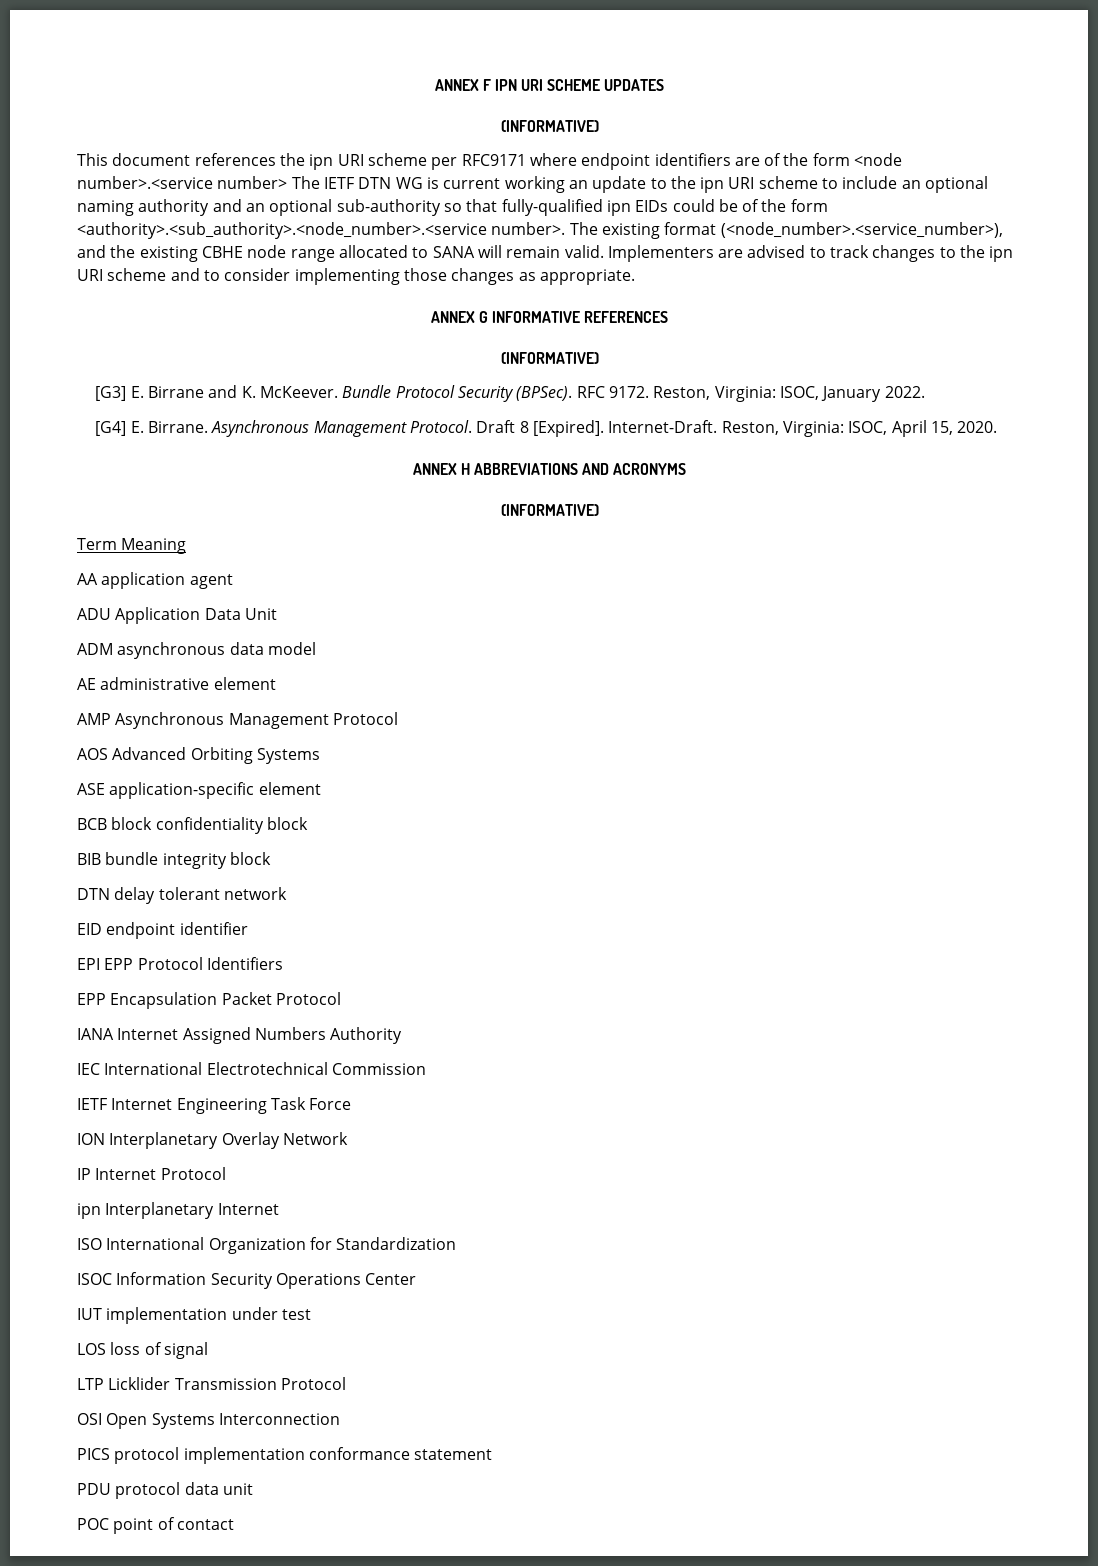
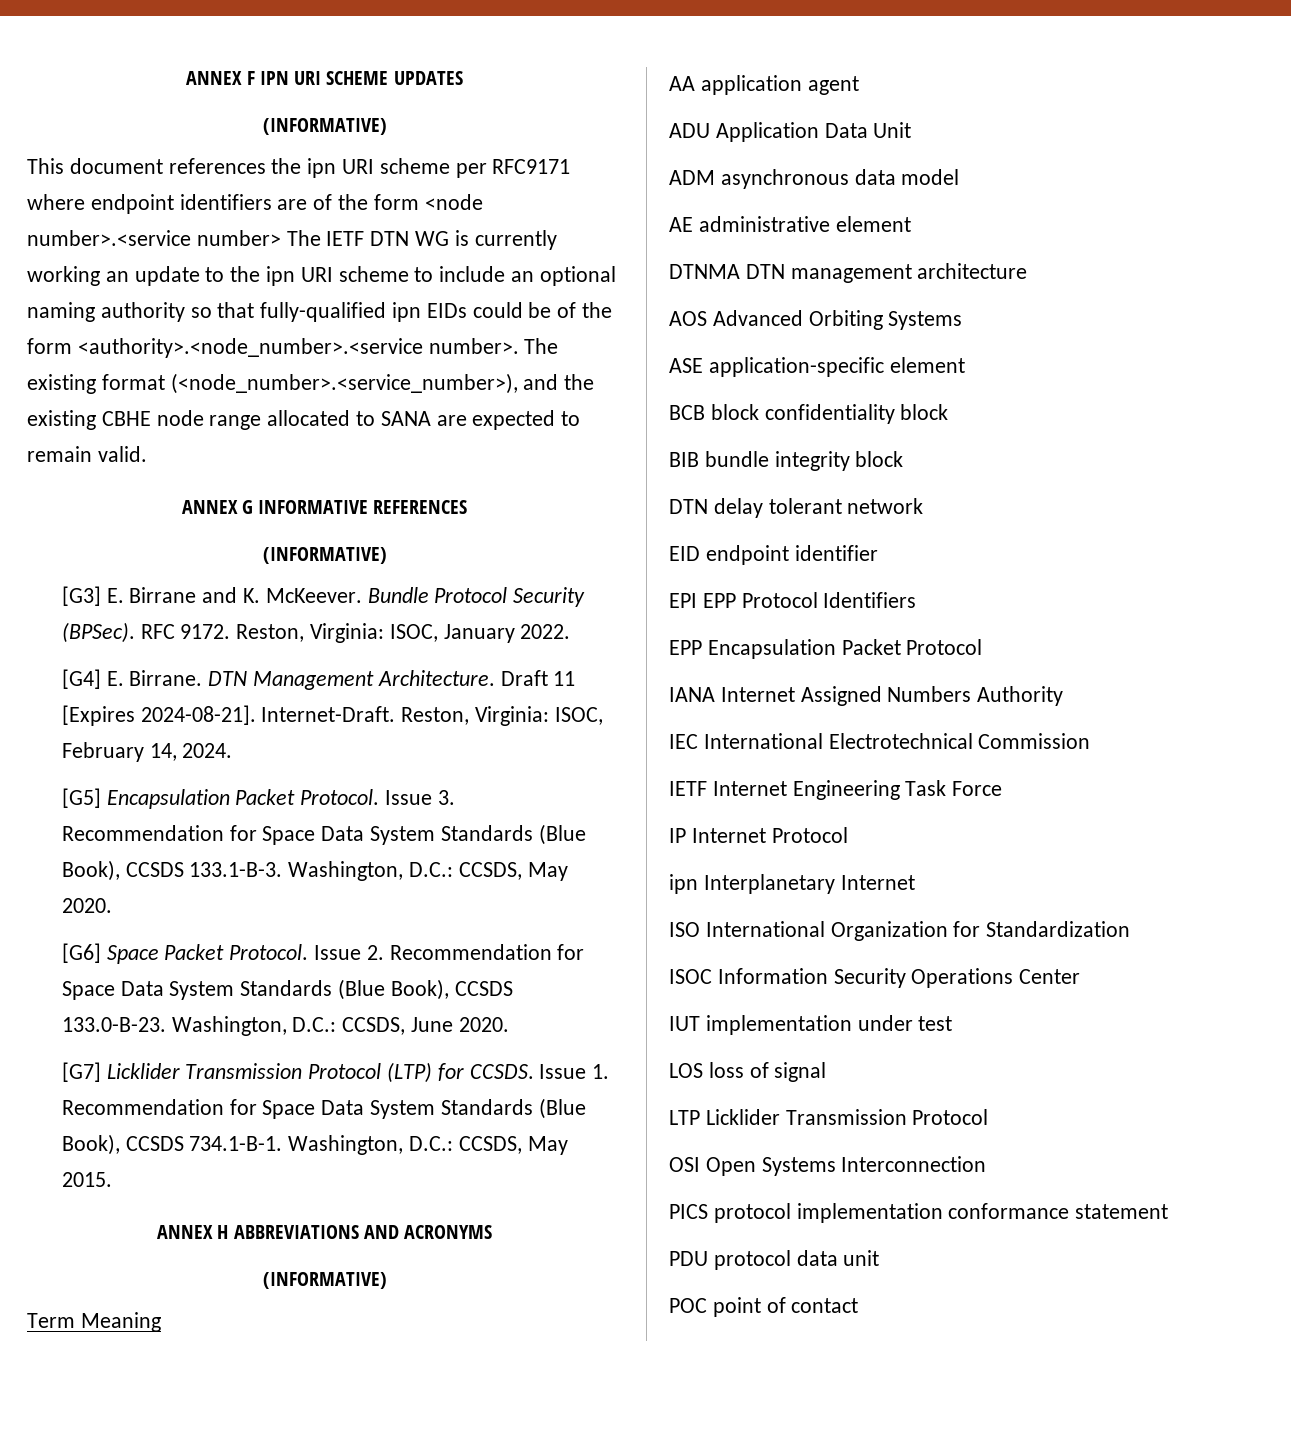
[443,178,501,189] current -> [474,230,557,250] currently
[212,199,441,216] and an optional sub-authority -> (185, 312) none
[77,222,487,239] <authority>.<sub_authority>.<node_number>.<service -> [77,338,423,358] <authority>.<node_number>.<service
[477,245,502,258] will -> [436,410,581,430] are expected to
[607,245,1014,262] [77,268,635,285] Implementers are advised to track changes to the ipn URI scheme and to consider implementing those changes as appropriate. -> (147, 454) none
[211,420,998,437] Asynchronous Management Protocol. Draft 8 [Expired]. Internet-Draft. Reston, Virginia: ISOC, April 15, 2020. -> [208,670,576,690] [61,705,603,726] [61,742,233,762] [61,788,455,809] [61,824,586,845] [61,860,568,881] [61,898,112,913] [61,943,585,964] [61,979,513,1000] [61,1016,509,1036] [61,1062,610,1083] [61,1098,586,1119] [61,1134,568,1155] [61,1172,112,1187] DTN Management Architecture. Draft 11 [Expires 2024-08-21]. Internet-Draft. Reston, Virginia: ISOC, February 14, 2024. // [G5] Encapsulation Packet Protocol. Issue 3. Recommendation for Space Data System Standards (Blue Book), CCSDS 133.1-B-3. Washington, D.C.: CCSDS, May 2020. // [G6] Space Packet Protocol. Issue 2. Recommendation for Space Data System Standards (Blue Book), CCSDS 133.0-B-23. Washington, D.C.: CCSDS, June 2020. // [G7] Licklider Transmission Protocol (LTP) for CCSDS. Issue 1. Recommendation for Space Data System Standards (Blue Book), CCSDS 734.1-B-1. Washington, D.C.: CCSDS, May 2015.
[77,712,398,729] AMP Asynchronous Management Protocol -> [669,263,1028,283] DTNMA DTN management architecture
[77,1132,348,1149] // ION Interplanetary Overlay Network -> (1003, 788) none

